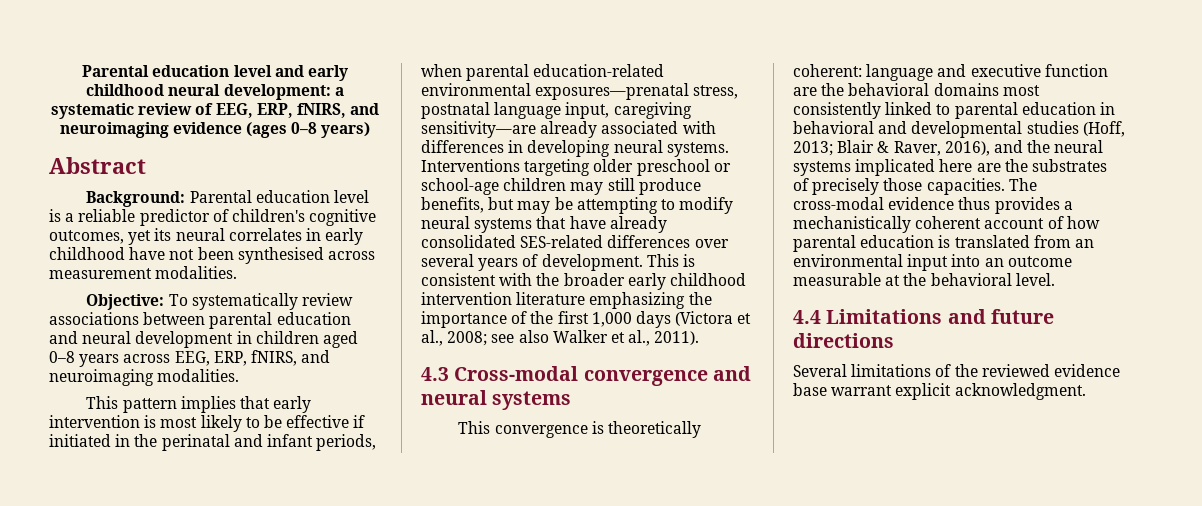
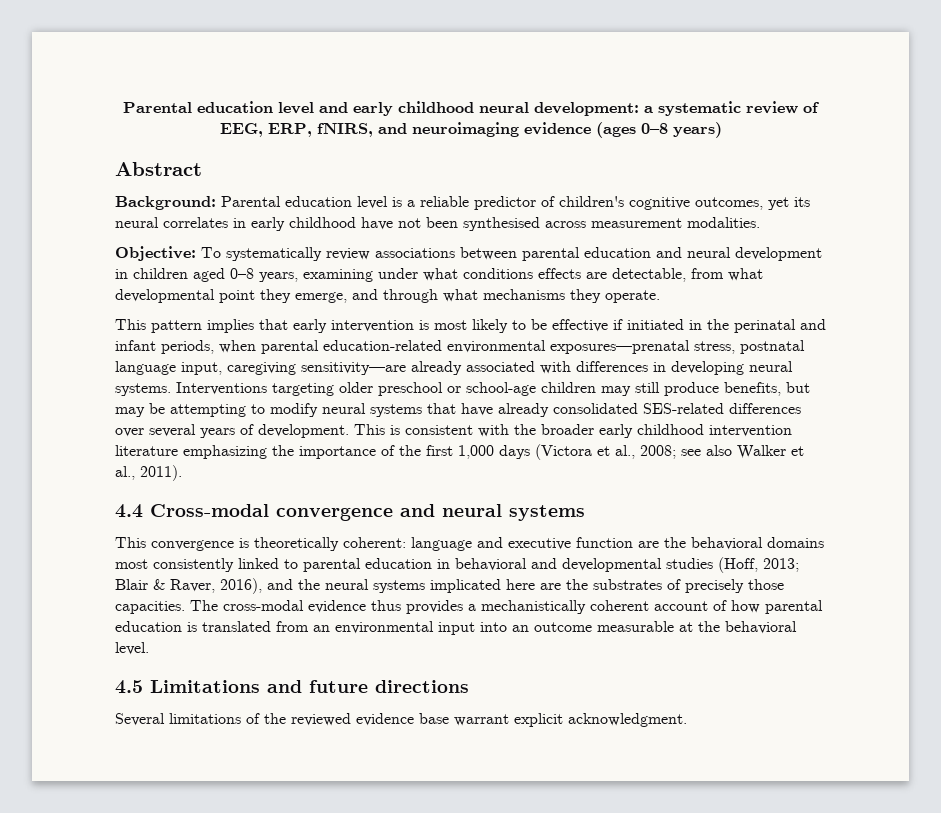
[79,350,331,367] [49,369,240,386] years across EEG, ERP, fNIRS, and neuroimaging modalities. -> [259,268,763,282] [115,289,660,303] years, examining under what conditions effects are detectable, from what developmental point they emerge, and through what mechanisms they operate.
[421,367,449,381] 4.3 -> [115,504,143,518] 4.4
[793,310,821,324] 4.4 -> [115,680,143,694] 4.5

